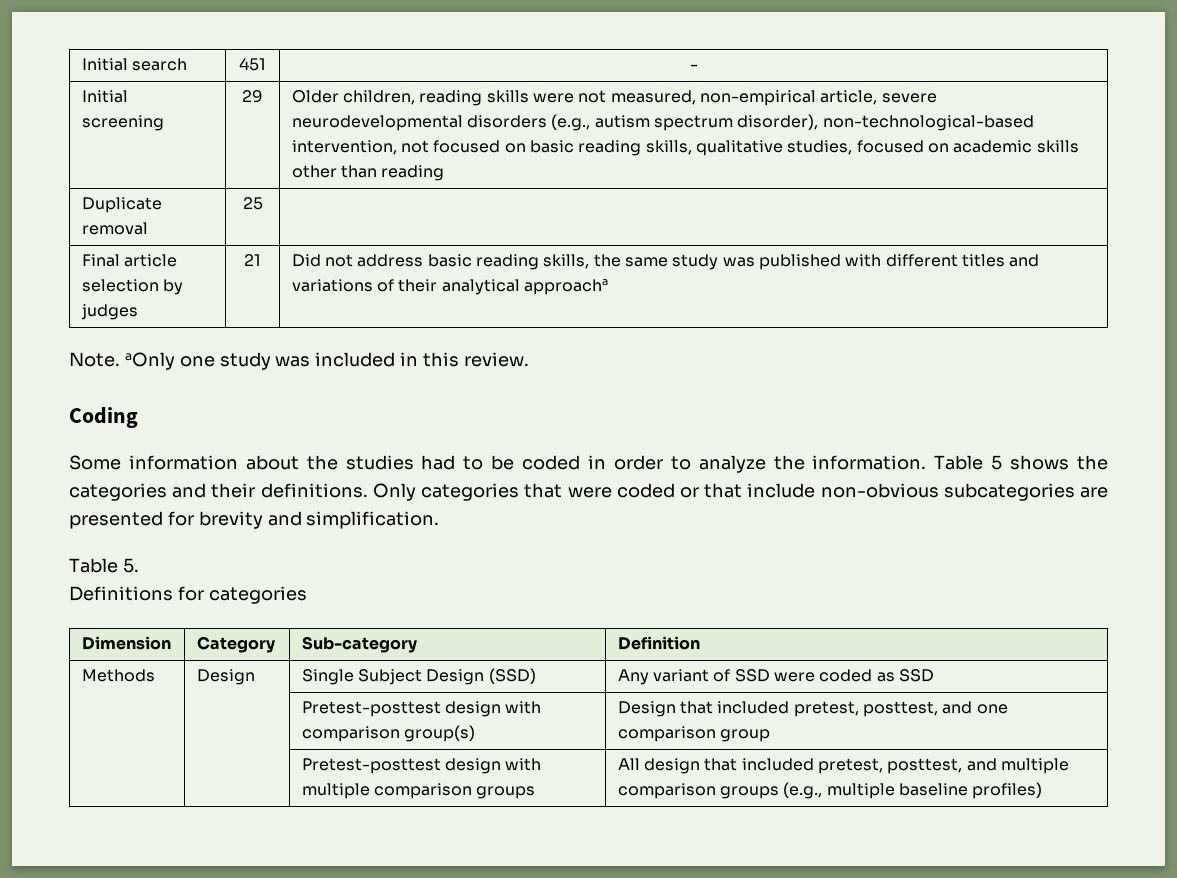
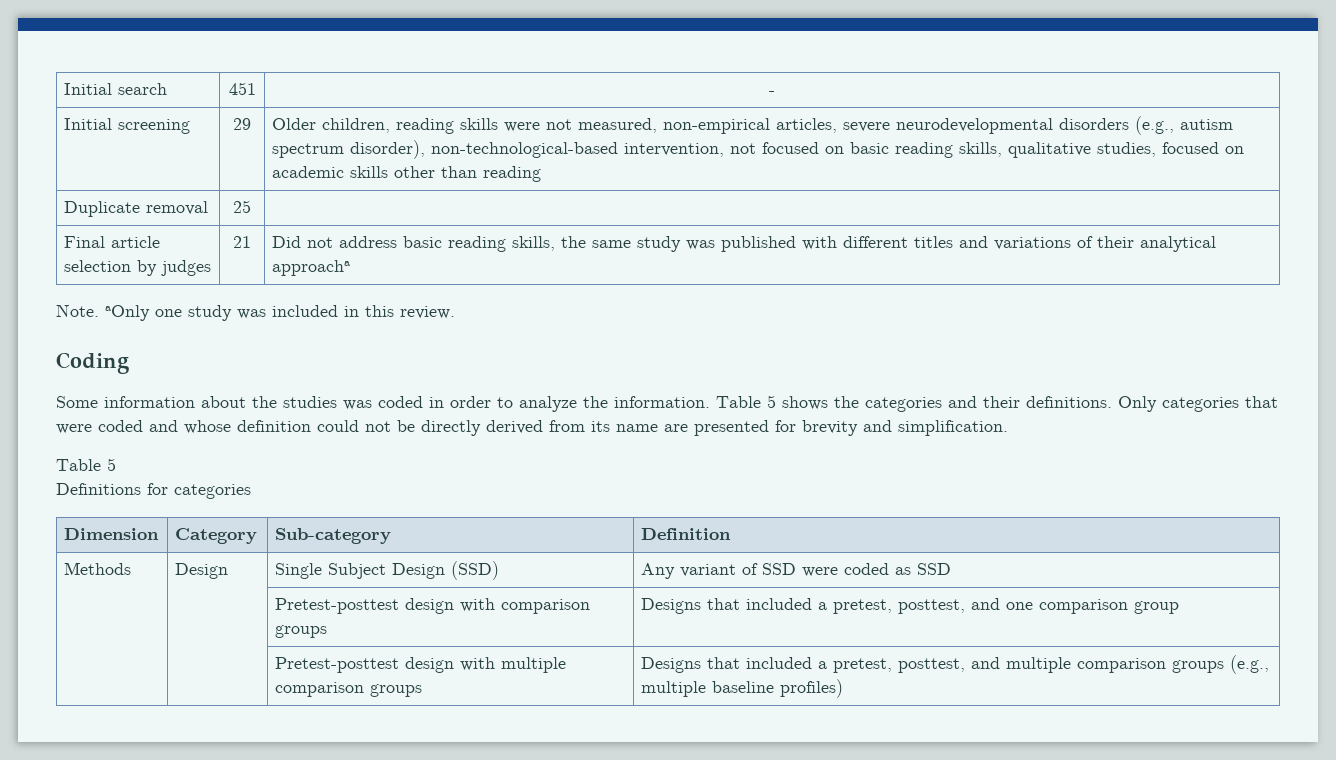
[820,90,878,105] article, -> [776,118,838,133] articles,
[421,455,515,470] had to be -> [343,400,372,410] was
[679,483,1075,501] or that include non-obvious subcategories -> [149,420,658,436] and whose definition could not be directly derived from its name
[122,558,139,573] 5. -> [107,458,116,471] 5
[404,725,476,742] [617,701,790,717] group(s) | Design that included -> [275,625,328,638] [641,598,828,614] groups | Designs that included a
[617,758,814,774] All design that included -> [641,657,828,673] Designs that included a

